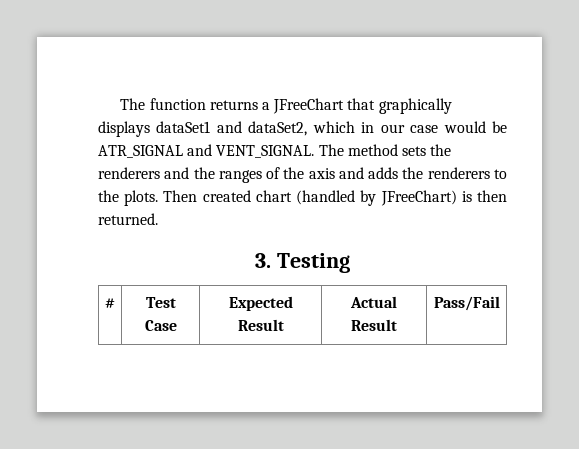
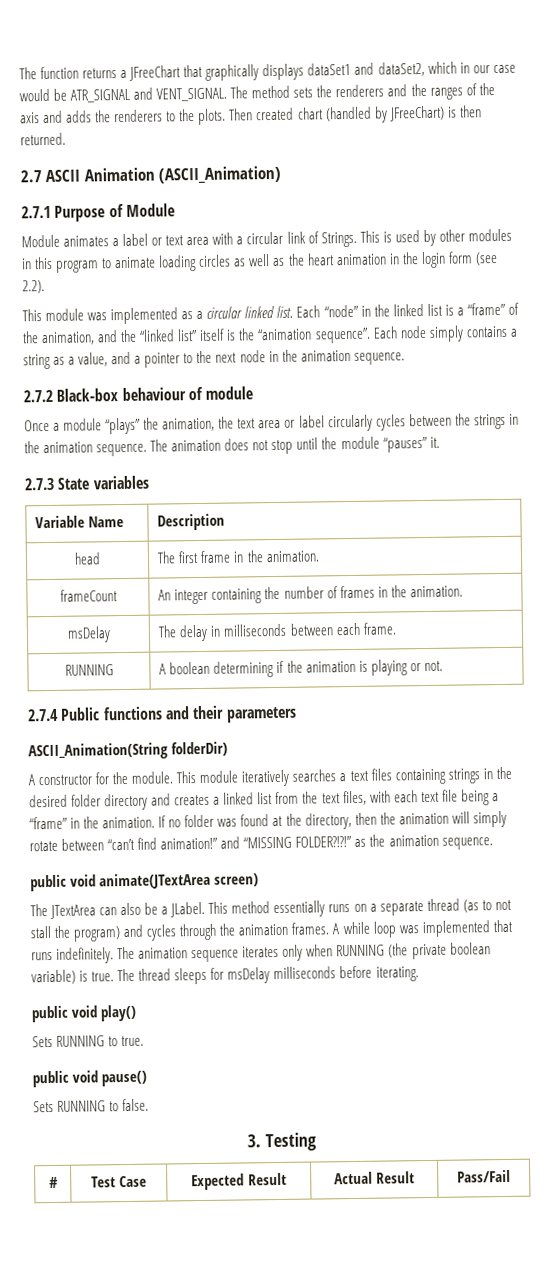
(158, 219) none -> [20,165,282,184] [21,203,175,222] [21,228,512,248] [21,251,498,273] [22,280,45,294] [22,302,519,325] [22,325,518,346] [23,349,405,370] [23,386,254,403] [24,413,519,435] [24,436,440,457] [24,475,150,491] [35,515,125,529] [157,513,226,531] [74,552,101,565] [157,550,320,564] [59,589,118,602] [158,585,463,605] [66,626,111,643] [158,622,396,642] [64,664,114,676] [159,659,443,678] [27,705,297,723] [28,741,229,761] [28,766,512,787] [29,789,499,811] [29,810,507,830] [29,834,493,852] [30,872,260,892] [30,898,512,919] [30,919,513,942] [31,942,491,964] [31,965,419,985] [31,1004,138,1023] [32,1035,145,1048] [32,1070,148,1088] [33,1098,150,1113] // 2.7 ASCII Animation (ASCII_Animation) // 2.7.1 Purpose of Module // Module animates a label or text area with a circular link of Strings. This is used by other modules in this program to animate loading circles as well as the heart animation in the login form (see 2.2). // This module was implemented as a circular linked list. Each “node” in the linked list is a “frame” of the animation, and the “linked list” itself is the “animation sequence”. Each node simply contains a string as a value, and a pointer to the next node in the animation sequence. // 2.7.2 Black-box behaviour of module // Once a module “plays” the animation, the text area or label circularly cycles between the strings in the animation sequence. The animation does not stop until the module “pauses” it. // 2.7.3 State variables // Variable Name | Description // head | The first frame in the animation. // frameCount | An integer containing the number of frames in the animation. // msDelay | The delay in milliseconds between each frame. // RUNNING | A boolean determining if the animation is playing or not. // 2.7.4 Public functions and their parameters // ASCII_Animation(String folderDir) // A constructor for the module. This module iteratively searches a text files containing strings in the desired folder directory and creates a linked list from the text files, with each text file being a “frame” in the animation. If no folder was found at the directory, then the animation will simply rotate between “can’t find animation!” and “MISSING FOLDER?!?!” as the animation sequence. // public void animate(JTextArea screen) // The JTextArea can also be a JLabel. This method essentially runs on a separate thread (as to not stall the program) and cycles through the animation frames. A while loop was implemented that runs indefinitely. The animation sequence iterates only when RUNNING (the private boolean variable) is true. The thread sleeps for msDelay milliseconds before iterating. // public void play() // Sets RUNNING to true. // public void pause() // Sets RUNNING to false.

